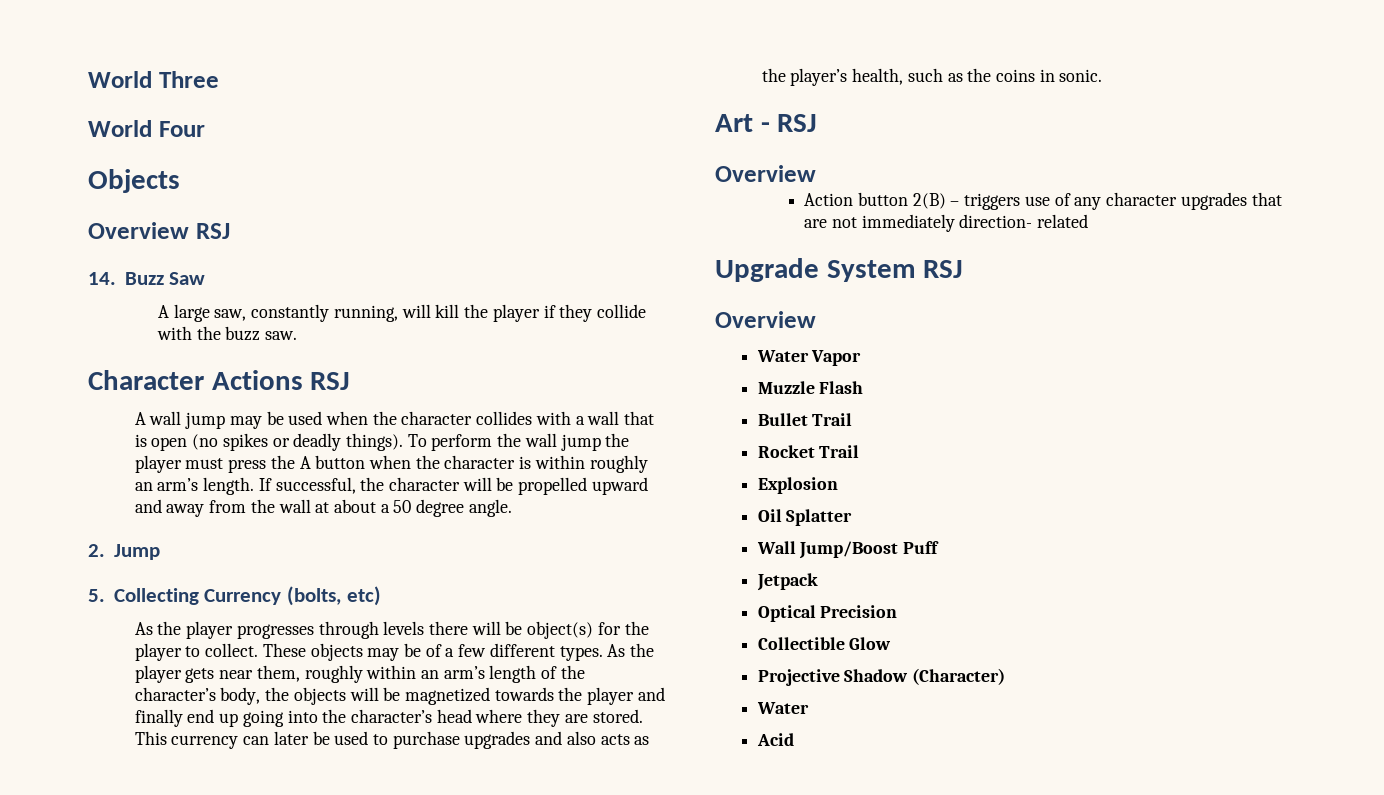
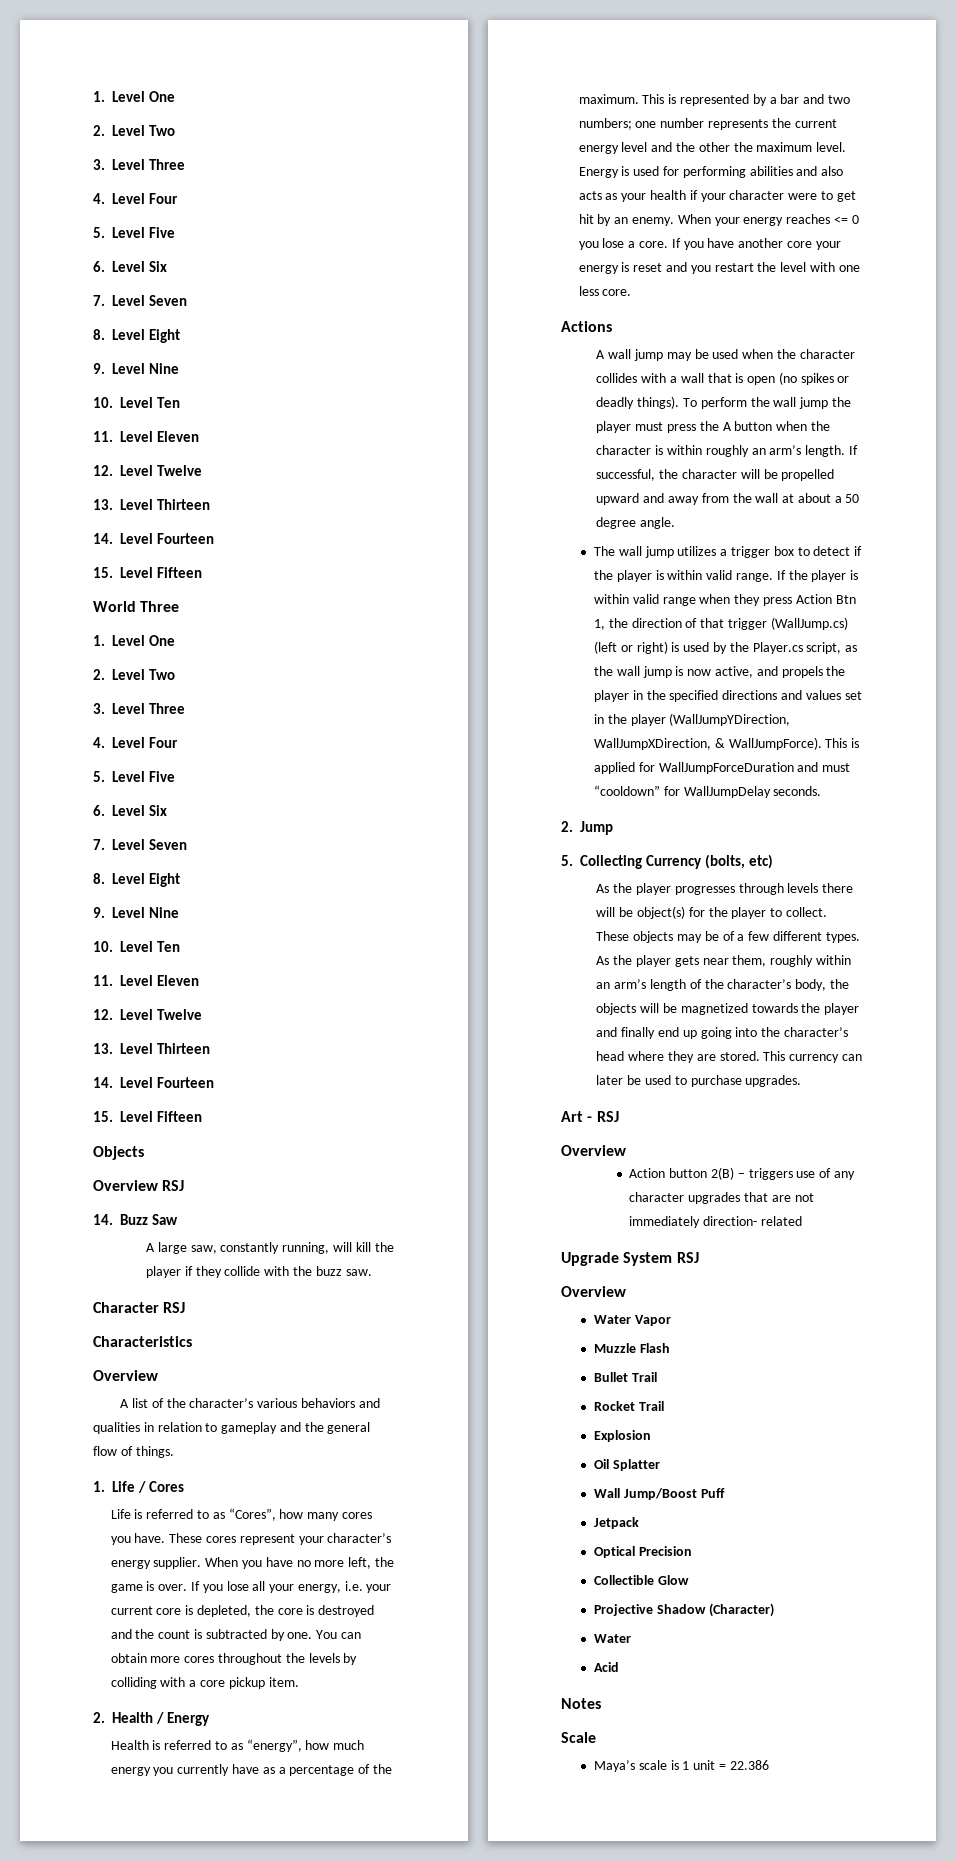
[88,71,219,88] [88,120,205,137] World Three // World Four -> [93,91,175,102] [93,125,175,136] [93,159,185,170] [93,193,178,204] [93,227,175,238] [93,261,167,272] [93,295,187,306] [93,329,180,343] [93,363,179,374] [93,397,180,408] [93,431,199,442] [93,465,202,476] [93,499,210,510] [93,533,214,544] [93,567,202,578] [93,601,180,612] [93,635,175,646] [93,669,175,680] [93,703,185,714] [93,737,178,748] [93,771,175,782] [93,805,167,816] [93,839,187,850] [93,873,180,887] [93,907,179,918] [93,941,180,952] [93,975,199,986] [93,1009,202,1020] [93,1043,210,1054] [93,1077,214,1088] [93,1111,202,1122] 1. Level One // 2. Level Two // 3. Level Three // 4. Level Four // 5. Level Five // 6. Level Six // 7. Level Seven // 8. Level Eight // 9. Level Nine // 10. Level Ten // 11. Level Eleven // 12. Level Twelve // 13. Level Thirteen // 14. Level Fourteen // 15. Level Fifteen // World Three // 1. Level One // 2. Level Two // 3. Level Three // 4. Level Four // 5. Level Five // 6. Level Six // 7. Level Seven // 8. Level Eight // 9. Level Nine // 10. Level Ten // 11. Level Eleven // 12. Level Twelve // 13. Level Thirteen // 14. Level Fourteen // 15. Level Fifteen
(204, 380) none -> [163,1302,186,1313] [93,1336,192,1347] [93,1370,158,1381] [120,1398,380,1408] [93,1422,371,1434] [93,1446,174,1458] [93,1481,184,1493] [110,1508,372,1521] [110,1533,392,1545] [110,1557,394,1569] [110,1581,392,1593] [110,1605,375,1617] [110,1629,361,1641] [110,1653,358,1665] [110,1677,299,1689] [93,1712,210,1726] [110,1739,365,1752] [110,1764,392,1776] [578,94,850,106] [578,118,837,130] [578,142,847,154] [578,166,844,178] [578,190,856,202] [578,214,859,226] [578,238,841,250] [578,262,860,274] [578,286,632,296] RSJ // Characteristics // Overview // A list of the character’s various behaviors and qualities in relation to gameplay and the general flow of things. // 1. Life / Cores // Life is referred to as “Cores”, how many cores you have. These cores represent your character’s energy supplier. When you have no more left, the game is over. If you lose all your energy, i.e. your current core is depleted, the core is destroyed and the count is subtracted by one. You can obtain more cores throughout the levels by colliding with a core pickup item. // 2. Health / Energy // Health is referred to as “energy”, how much energy you currently have as a percentage of the maximum. This is represented by a bar and two numbers; one number represents the current energy level and the other the maximum level. Energy is used for performing abilities and also acts as your health if your character were to get hit by an enemy. When your energy reaches <= 0 you lose a core. If you have another core your energy is reset and you restart the level with one less core. //
[310,372,351,390] RSJ -> (612, 326) none
(512, 508) none -> [594,546,863,558] [594,570,859,582] [594,594,856,606] [594,617,848,630] [594,641,858,654] [594,666,846,678] [594,690,862,702] [594,713,791,726] [594,737,860,750] [594,762,851,774] [594,785,822,798] // The wall jump utilizes a trigger box to detect if the player is within valid range. If the player is within valid range when they press Action Btn 1, the direction of that trigger (WallJump.cs) (left or right) is used by the Player.cs script, as the wall jump is now active, and propels the player in the specified directions and values set in the player (WallJumpYDirection, WallJumpXDirection, & WallJumpForce). This is applied for WallJumpForceDuration and must “cooldown” for WallJumpDelay seconds.
[464,731,650,749] [761,68,1103,86] upgrades and also acts as the player’s health, such as the coins in sonic. -> [745,1075,802,1087] upgrades.
(794, 739) none -> [561,1698,601,1709] [561,1732,596,1743] [594,1760,769,1772] // Notes // Scale // Maya’s scale is 1 unit = 22.386

